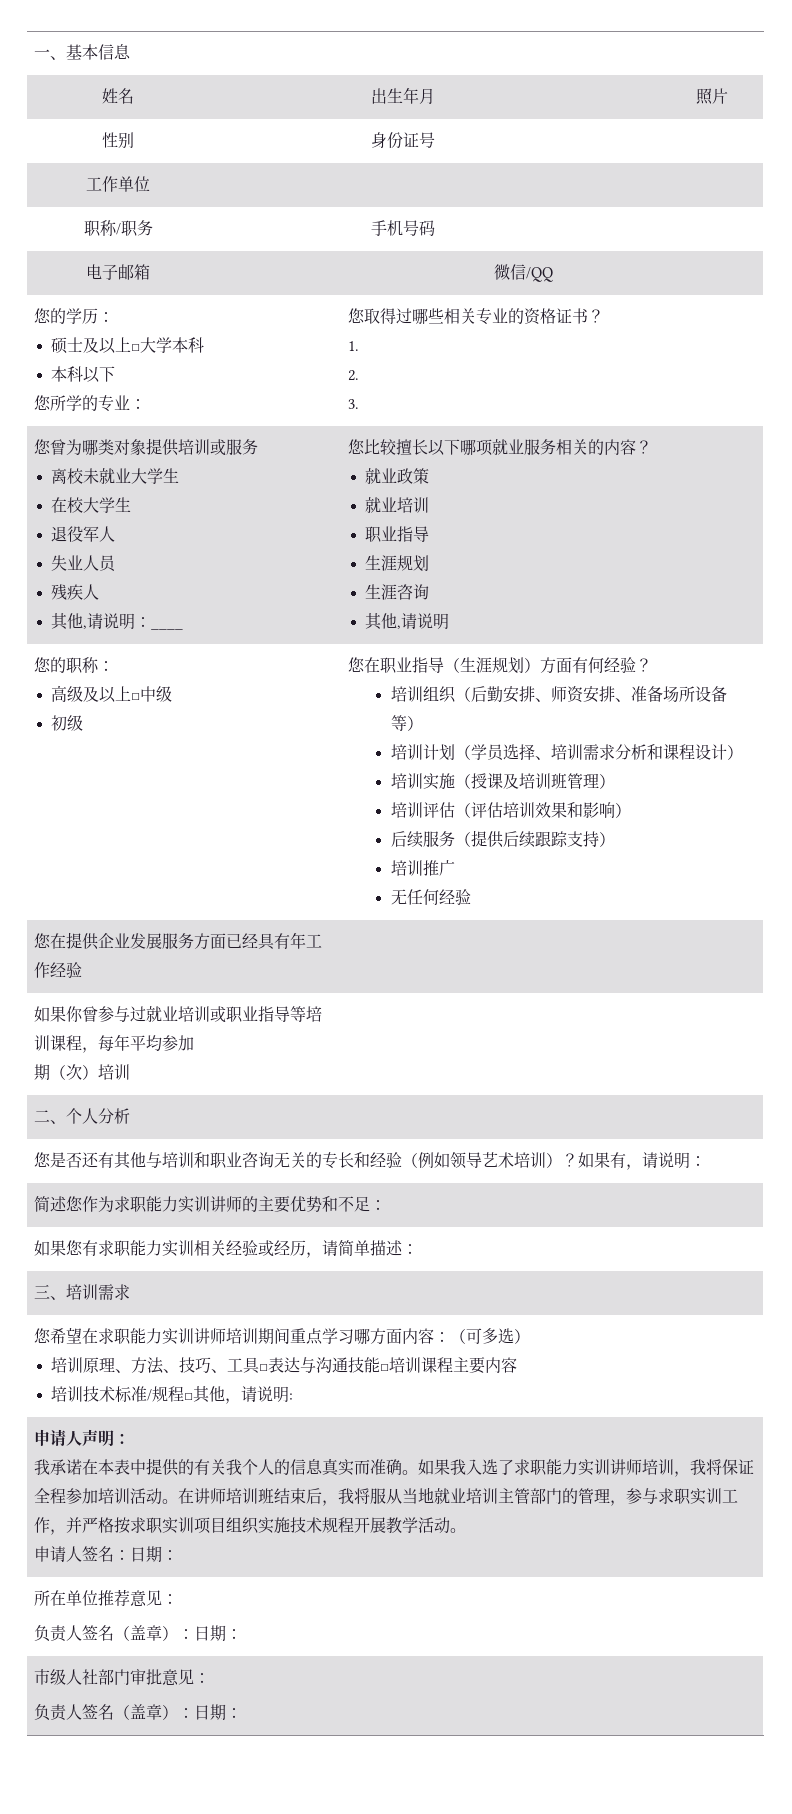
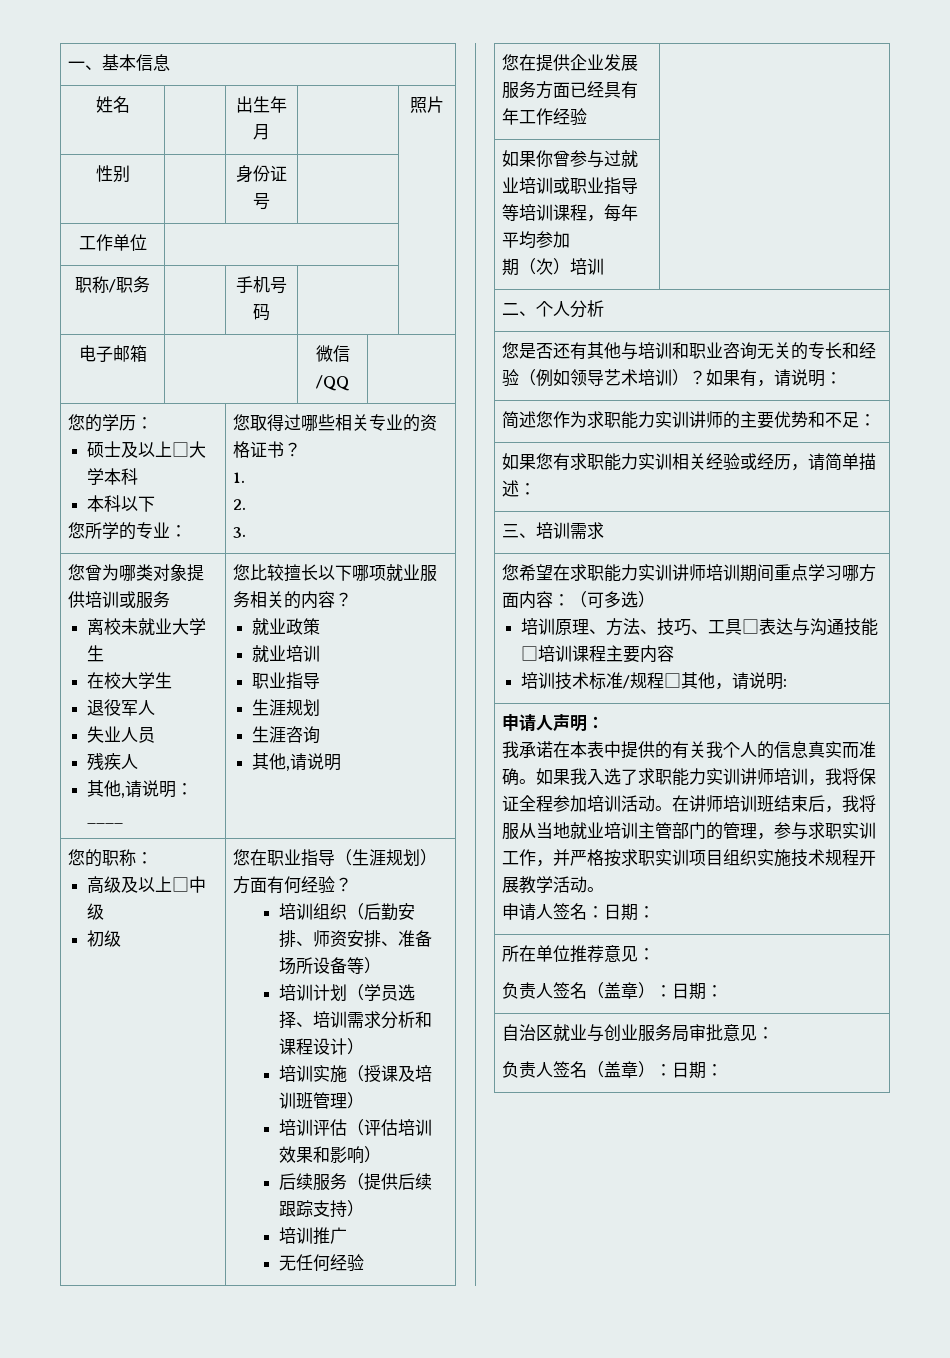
[33,1669,130,1685] 市级人社部门 -> [502,1024,690,1042] 自治区就业与创业服务局

